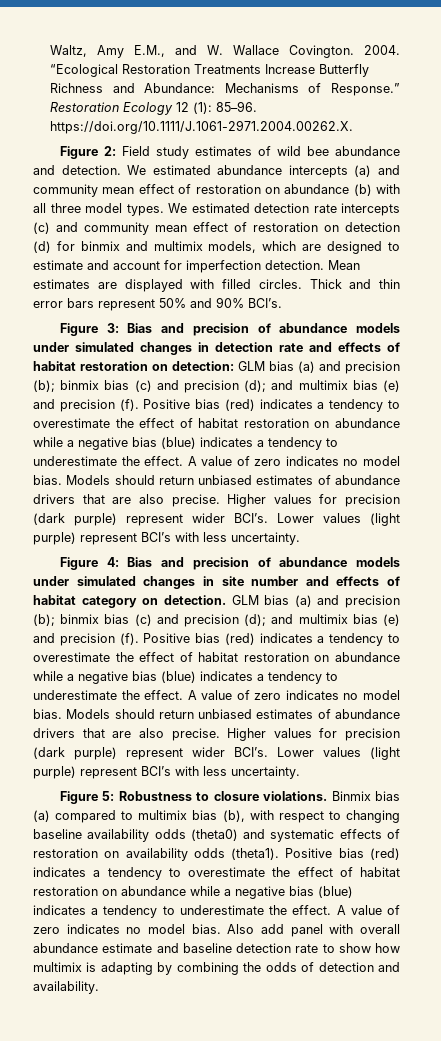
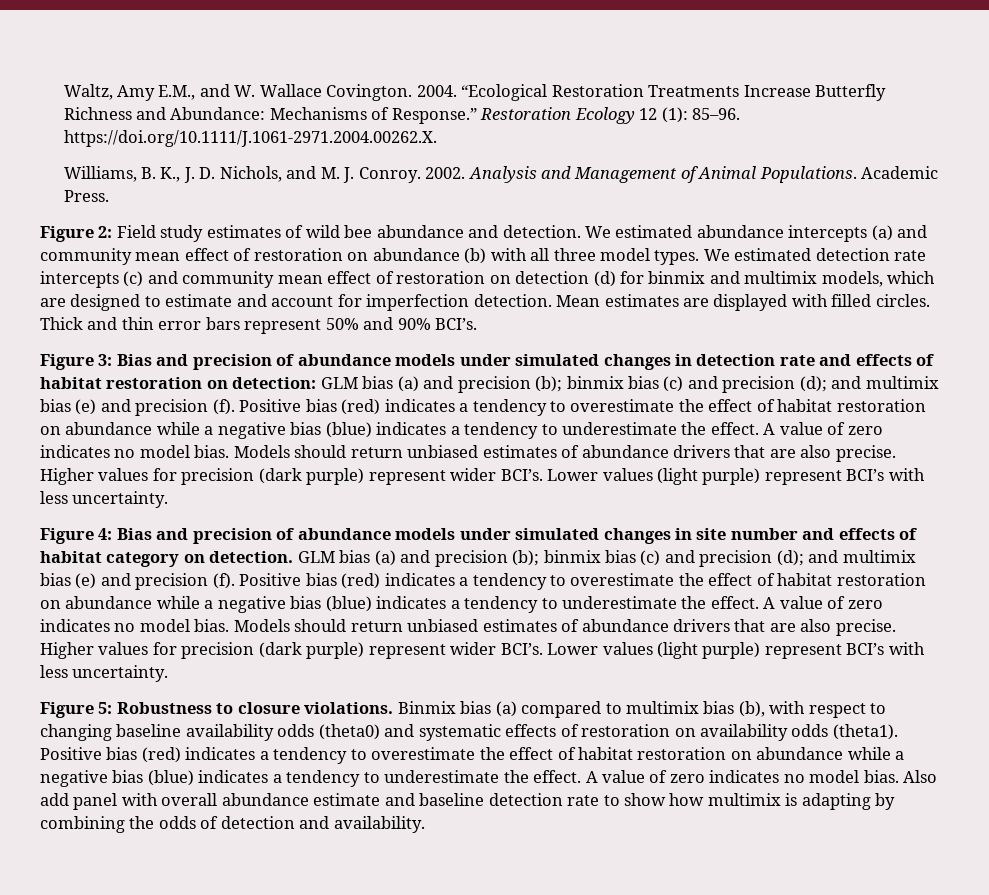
(354, 127) none -> [63,166,939,183] [63,190,109,202] // Williams, B. K., J. D. Nichols, and M. J. Conroy. 2002. Analysis and Management of Animal Populations. Academic Press.

